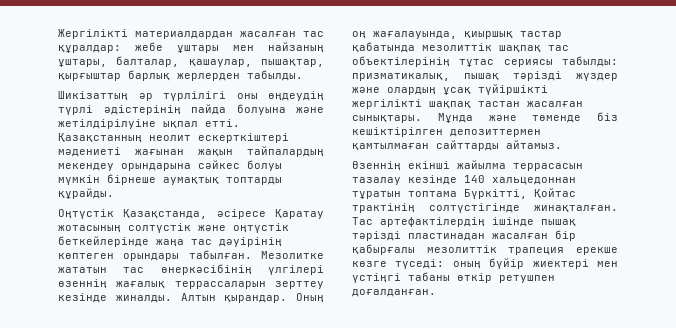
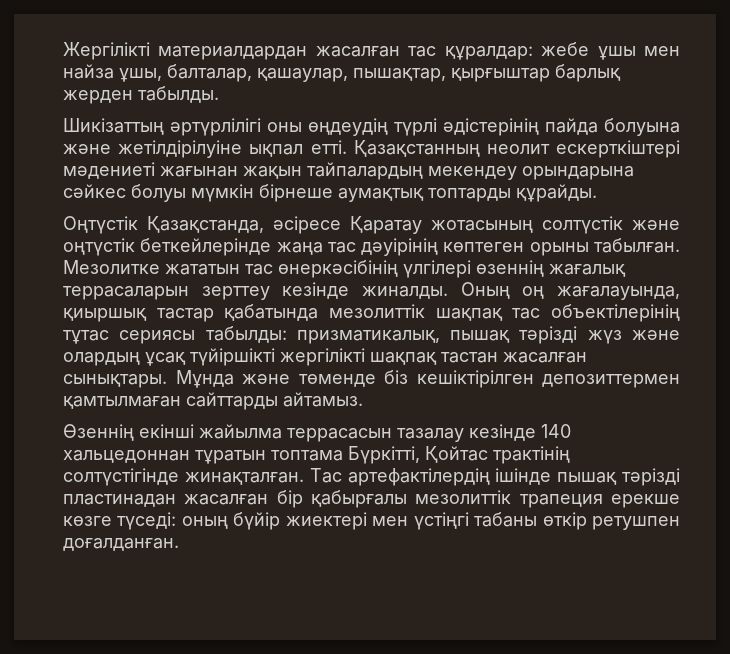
[177,42,324,53] [58,59,107,67] ұштары мен найзаның ұштары, -> [597,46,681,60] [63,64,162,82] ұшы мен найза ұшы,
[177,73,240,81] жерлерден -> [63,90,133,104] жерден
[138,91,226,101] әр түрлілігі -> [170,118,261,136] әртүрлілігі
[123,253,180,261] орындары -> [529,242,589,256] орыны
[174,281,266,289] террассаларын -> [63,286,189,300] террасаларын
[180,293,288,303] Алтын қырандар. -> (448, 292) none
[576,73,618,81] жүздер -> [587,330,622,344] жүз

